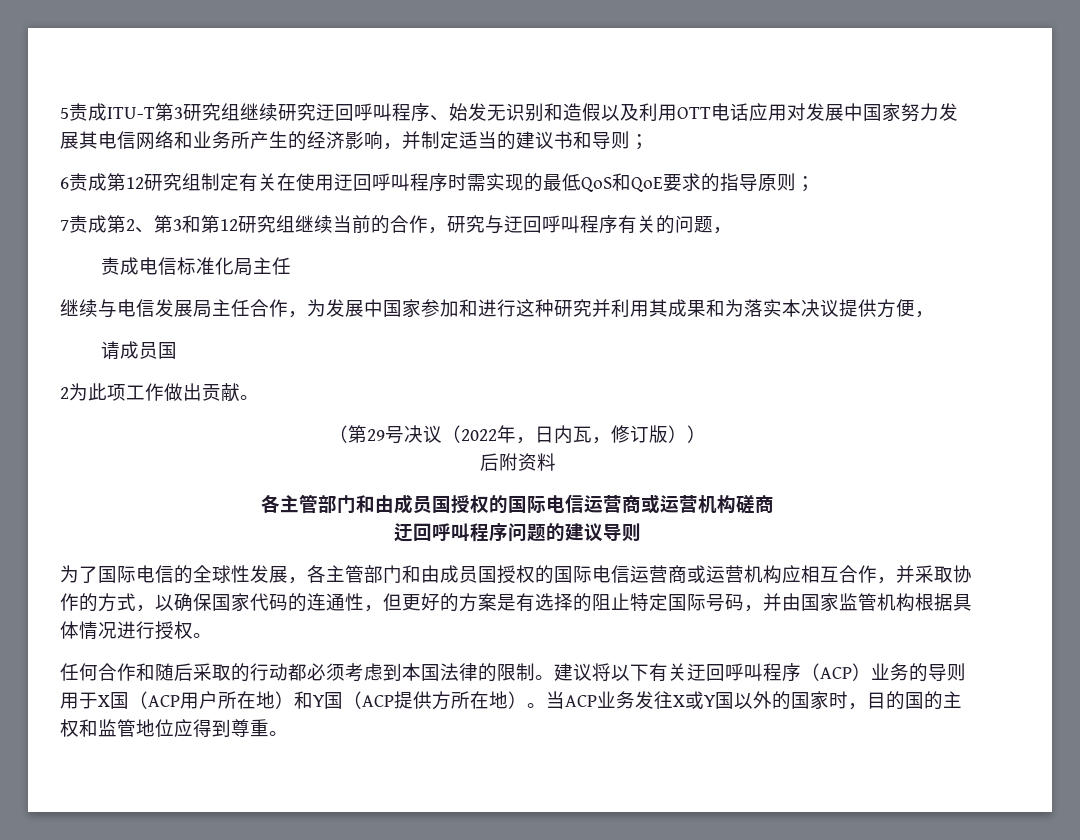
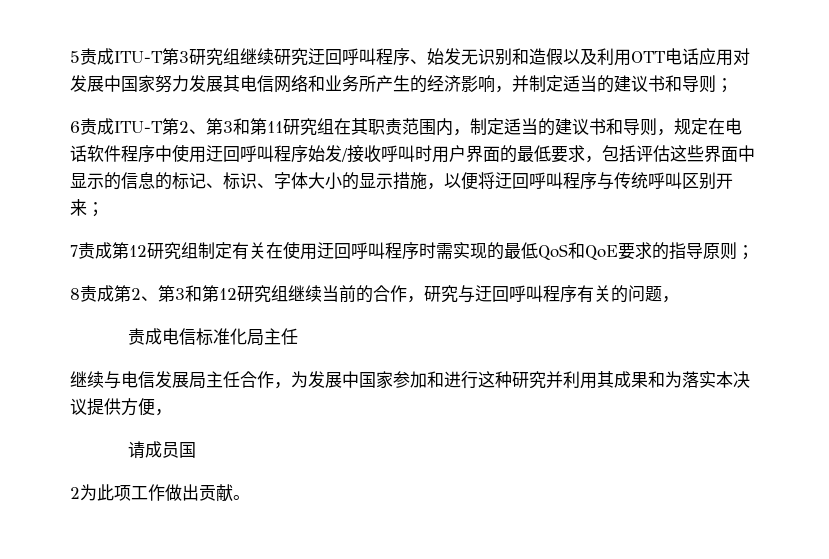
(107, 182) none -> [114,118,742,136] [70,144,755,163] [70,172,733,190] [70,199,104,217] [70,242,112,259] ITU-T第2、第3和第11研究组在其职责范围内，制定适当的建议书和导则，规定在电话软件程序中使用迂回呼叫程序始发/接收呼叫时用户界面的最低要求，包括评估这些界面中显示的信息的标记、标识、字体大小的显示措施，以便将迂回呼叫程序与传统呼叫区别开来； // 7责成
[60,220,69,231] 7 -> [70,288,80,300] 8
[329,425,706,444] [479,453,556,471] [261,494,774,514] [394,523,641,542] [60,565,972,584] [60,593,972,612] [60,621,212,640] [60,663,966,682] [60,691,962,710] [60,719,288,738] // （第29号决议（2022年，日内瓦，修订版）） // 后附资料 // 各主管部门和由成员国授权的国际电信运营商或运营机构磋商 // 迂回呼叫程序问题的建议导则 // 为了国际电信的全球性发展，各主管部门和由成员国授权的国际电信运营商或运营机构应相互合作，并采取协作的方式，以确保国家代码的连通性，但更好的方案是有选择的阻止特定国际号码，并由国家监管机构根据具体情况进行授权。 // 任何合作和随后采取的行动都必须考虑到本国法律的限制。建议将以下有关迂回呼叫程序（ACP）业务的导则用于X国（ACP用户所在地）和Y国（ACP提供方所在地）。当ACP业务发往X或Y国以外的国家时，目的国的主权和监管地位应得到尊重。 -> (250, 497) none

